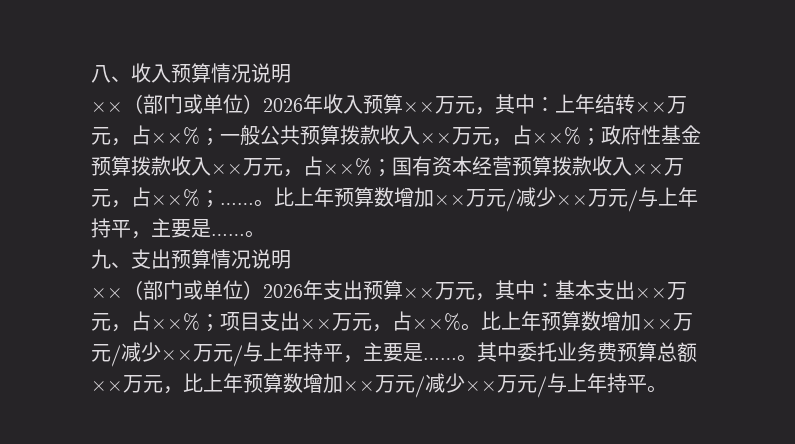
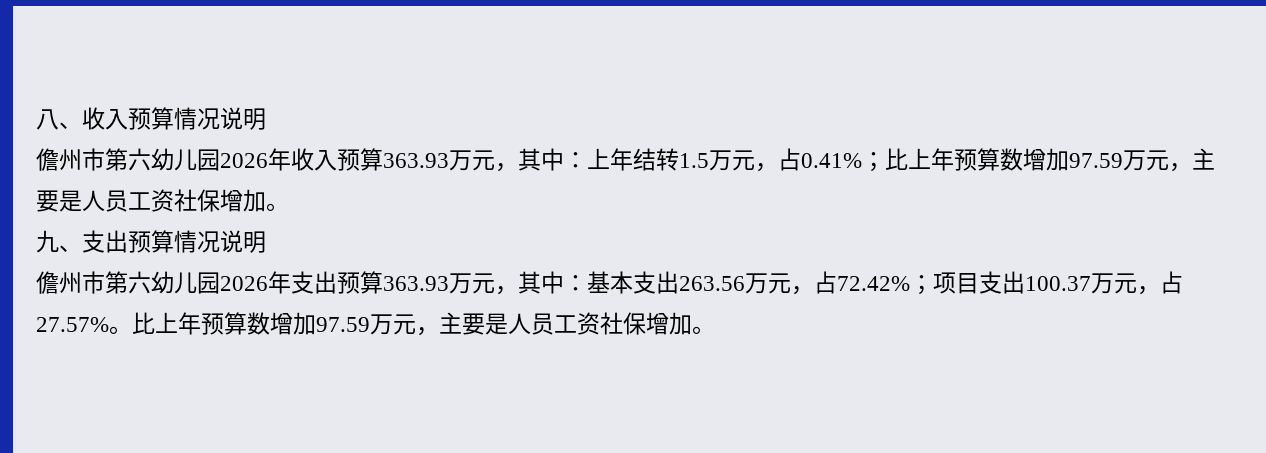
[91,94,263,114] ××（部门或单位） -> [36,148,220,171] 儋州市第六幼儿园
[403,102,435,112] ×× -> [383,153,449,168] 363.93
[635,96,687,114] [91,125,701,146] [91,156,684,177] [91,187,698,212] [91,218,245,239] ××万元，占××%；一般公共预算拨款收入××万元，占××%；政府性基金预算拨款收入××万元，占××%；国有资本经营预算拨款收入××万元，占××%；……。比上年预算数增加××万元/减少××万元/与上年持平，主要是…… -> [679,148,1215,172] [36,189,266,212] 1.5万元，占0.41%；比上年预算数增加97.59万元，主要是人员工资社保增加
[91,280,263,300] ××（部门或单位） -> [36,271,220,294] 儋州市第六幼儿园
[403,288,435,298] ×× -> [383,276,449,291] 363.93
[635,282,687,300] [91,311,200,332] ××万元，占××% -> [679,271,910,295] 263.56万元，占72.42%
[300,311,693,332] [91,342,697,367] [91,373,647,398] ××万元，占××%。比上年预算数增加××万元/减少××万元/与上年持平，主要是……。其中委托业务费预算总额××万元，比上年预算数增加××万元/减少××万元/与上年持平 -> [1025,271,1183,295] [36,312,692,336] 100.37万元，占27.57%。比上年预算数增加97.59万元，主要是人员工资社保增加

